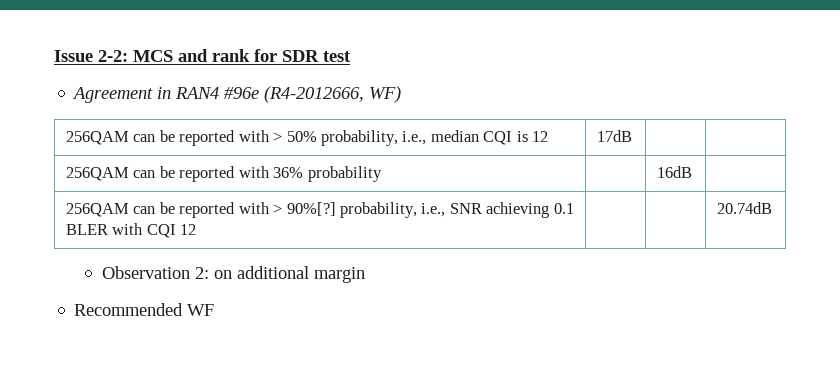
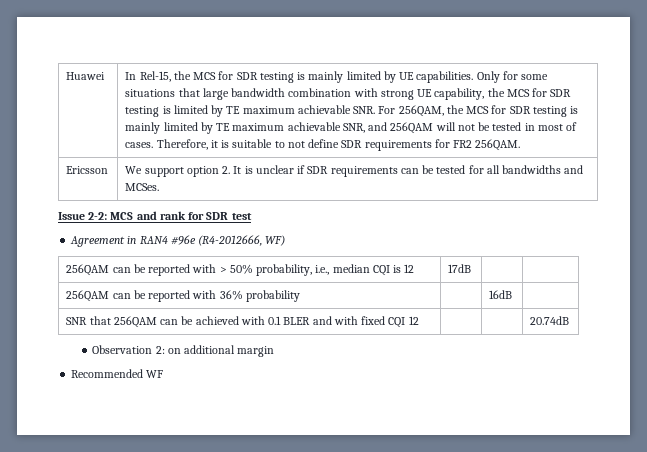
(54, 56) none -> [66,72,106,80] [125,71,549,83] [125,88,572,100] [125,105,579,117] [125,122,578,134] [125,139,521,151] [66,166,109,174] [125,165,584,177] [125,183,160,191] Huawei | In Rel-15, the MCS for SDR testing is mainly limited by UE capabilities. Only for some situations that large bandwidth combination with strong UE capability, the MCS for SDR testing is limited by TE maximum achievable SNR. For 256QAM, the MCS for SDR testing is mainly limited by TE maximum achievable SNR, and 256QAM will not be tested in most of cases. Therefore, it is suitable to not define SDR requirements for FR2 256QAM. // Ericsson | We support option 2. It is unclear if SDR requirements can be tested for all bandwidths and MCSes. //
[65,202,574,218] [65,223,144,235] 256QAM can be reported with > 90%[?] probability, i.e., SNR achieving 0.1 BLER with -> [66,316,386,328] SNR that 256QAM can be achieved with 0.1 BLER and with fixed

